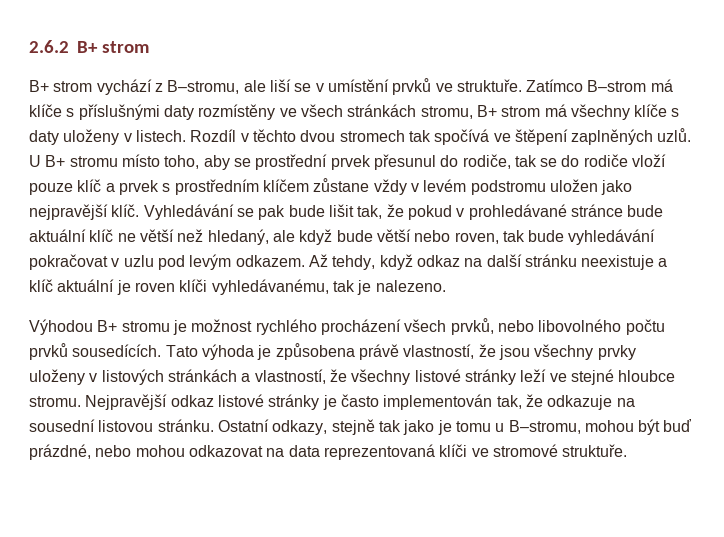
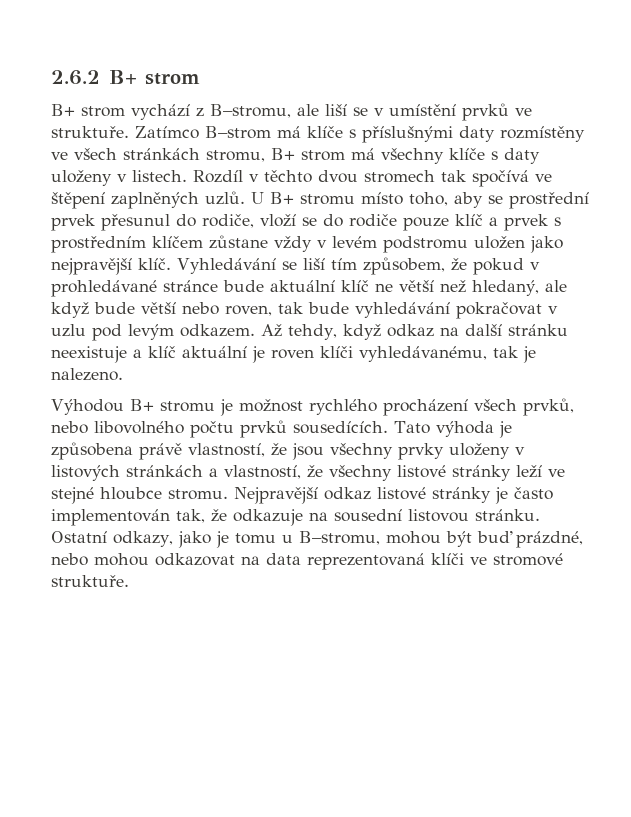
[514,155,537,167] tak -> [260,214,296,227] vloží
[632,154,667,167] vloží -> (397, 220) none
[258,204,383,220] pak bude lišit tak, -> [302,257,445,275] liší tím způsobem,
[331,419,401,435] stejně tak -> (173, 539) none

